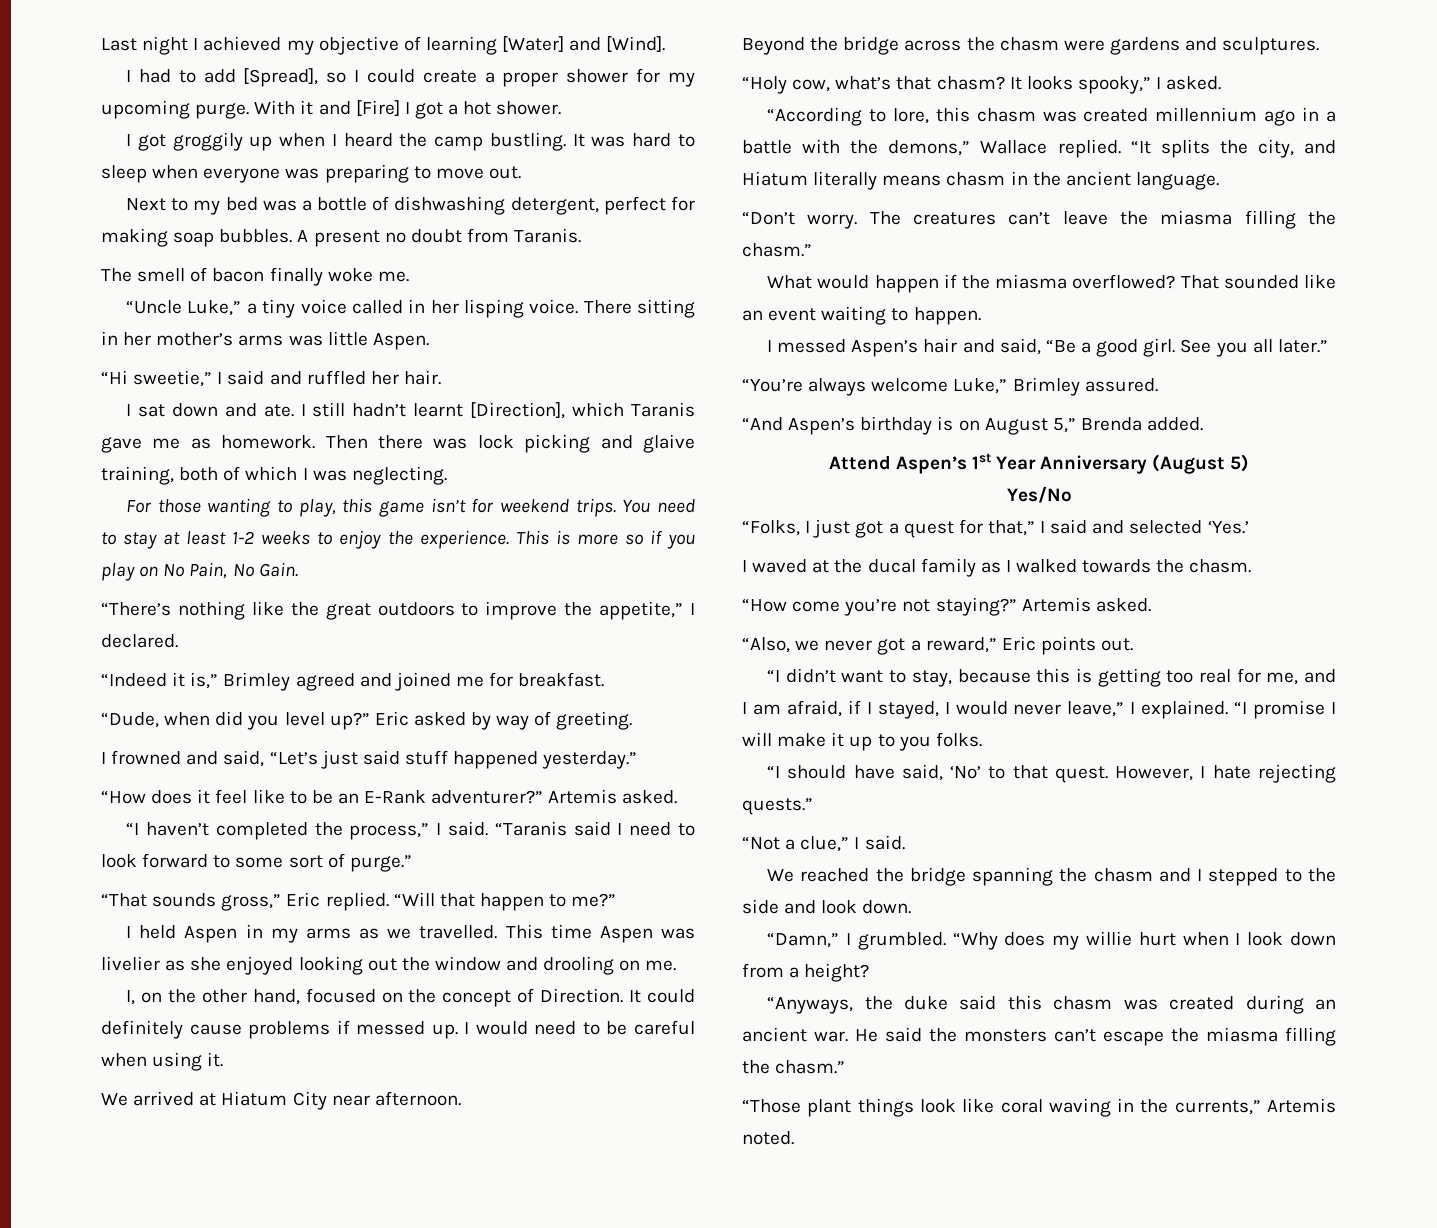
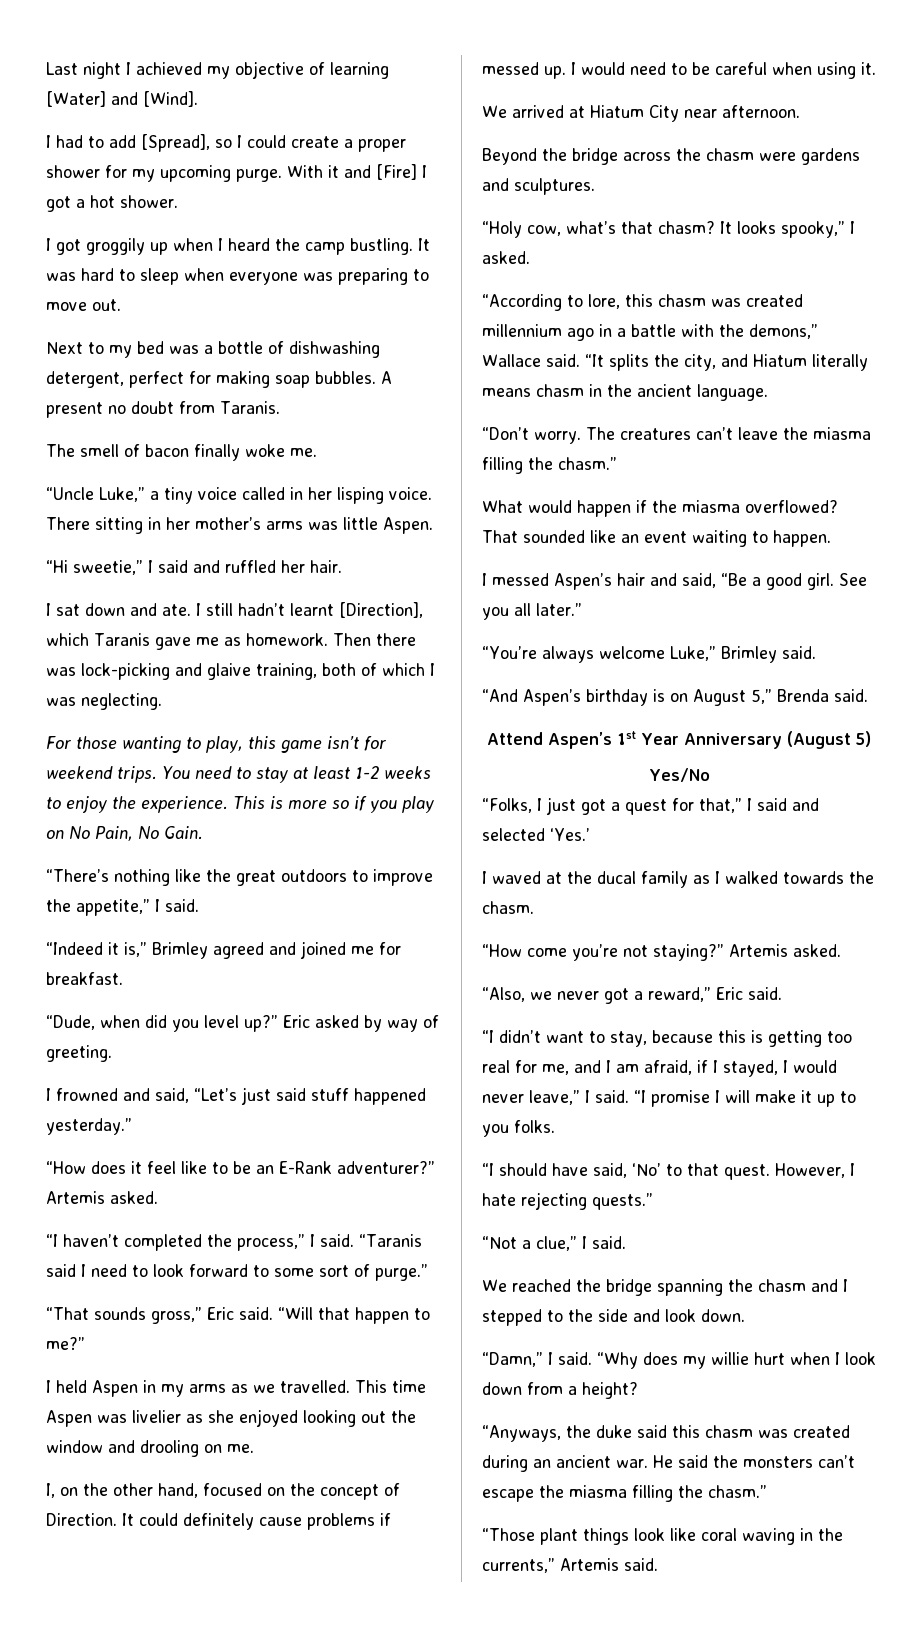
[477,434,591,453] lock picking -> [81,663,170,680] lock-picking
[101,634,178,648] declared. -> [165,899,199,912] said.
[325,892,389,911] replied. -> [239,1307,273,1320] said.
[1057,139,1121,158] replied. -> [546,354,580,367] said.
[1084,378,1158,392] assured. -> [781,646,816,659] said.
[1147,417,1204,431] added. -> [833,689,868,702] said.
[1040,636,1134,655] points out. -> [747,987,782,1000] said.
[1141,700,1229,719] explained. -> [595,1090,629,1103] said.
[857,932,946,950] grumbled. -> [558,1352,592,1365] said.
[742,1131,794,1145] noted. -> [624,1558,658,1571] said.

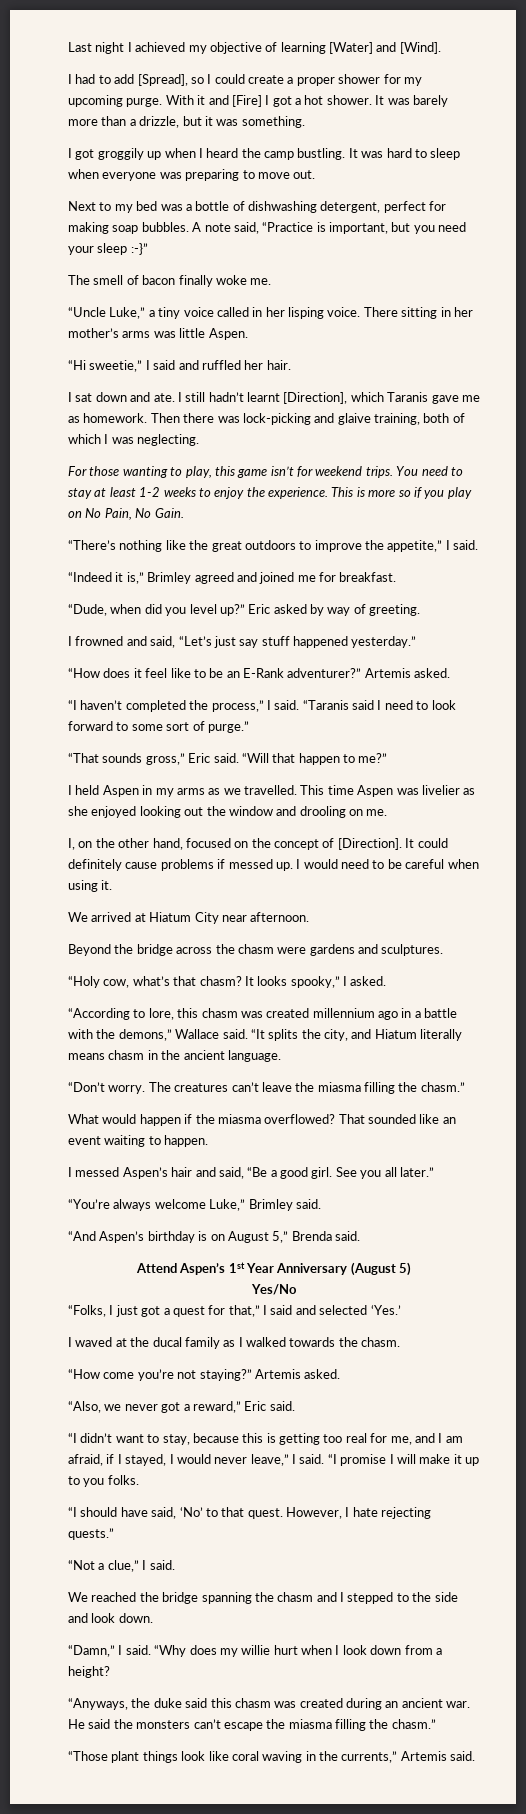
(178, 201) none -> [375,95,448,107] [68,116,305,128] It was barely more than a drizzle, but it was something.
[46,401,280,418] present no doubt from Taranis. -> [204,222,467,234] [68,243,148,255] note said, “Practice is important, but you need your sleep :-}”
[276,1088,306,1101] said -> [239,639,259,648] say
[46,1513,117,1526] Direction. -> [337,838,402,850] [Direction].

